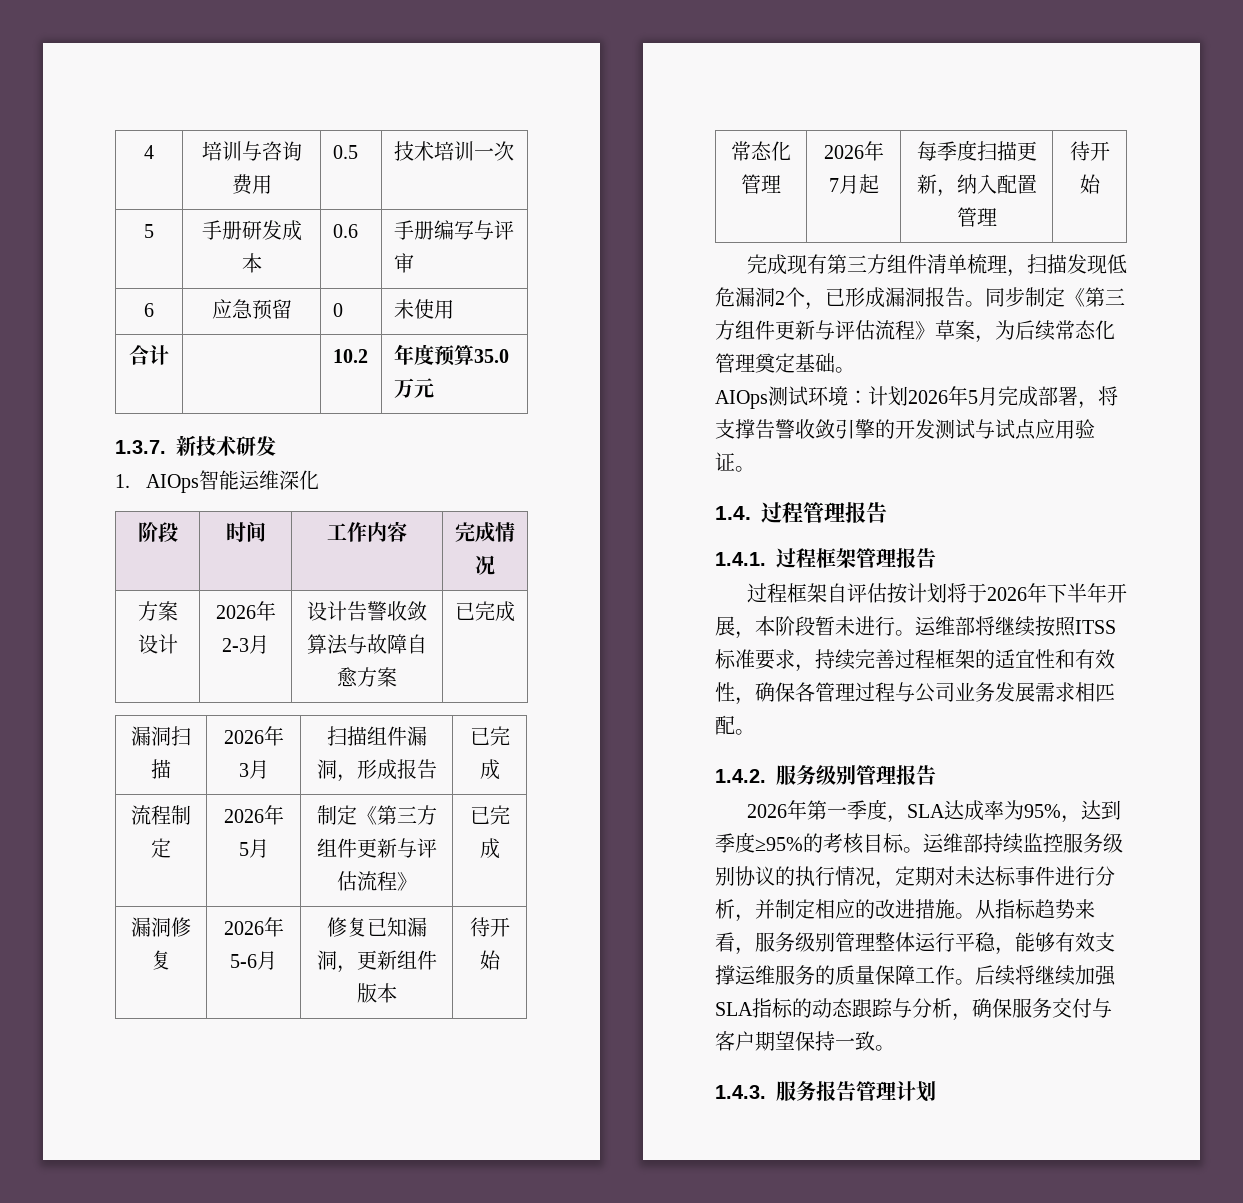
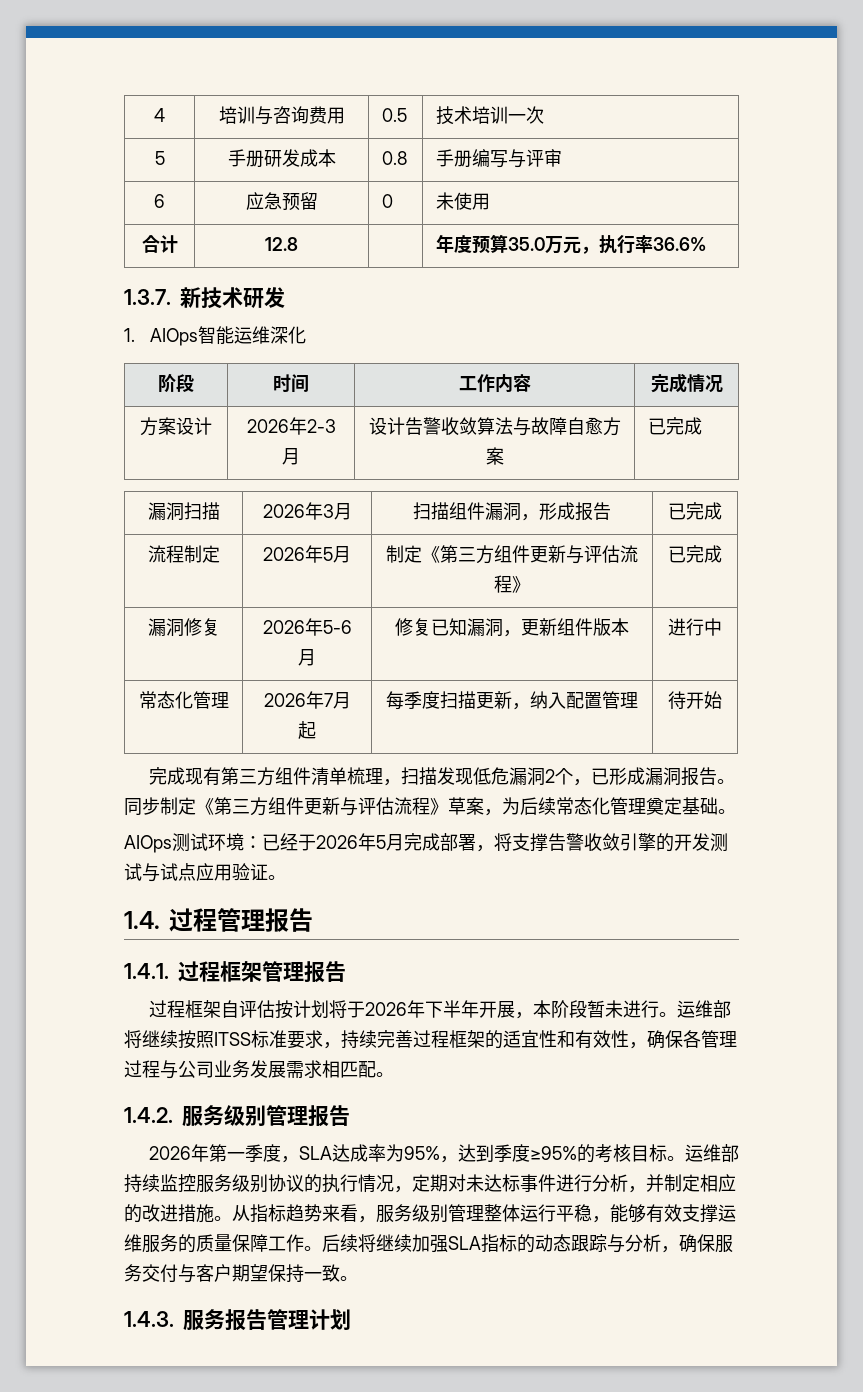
[332,224,358,238] 0.6 -> [382,151,408,165] 0.8
[332,349,368,363] | 10.2 -> [265,237,298,251] 12.8 |
(434, 388) none -> [581,235,707,254] ，执行率36.6%
[469,917,510,937] [479,950,501,970] 待开始 -> [668,618,722,636] 进行中
[868,386,908,406] 计划 -> [262,833,316,851] 已经于

